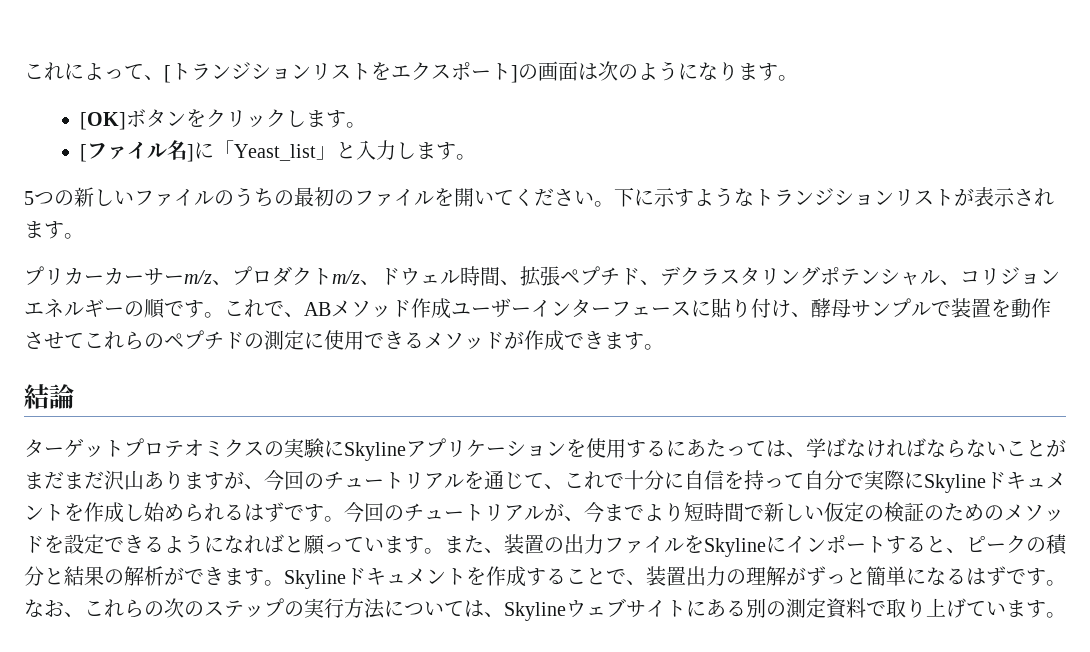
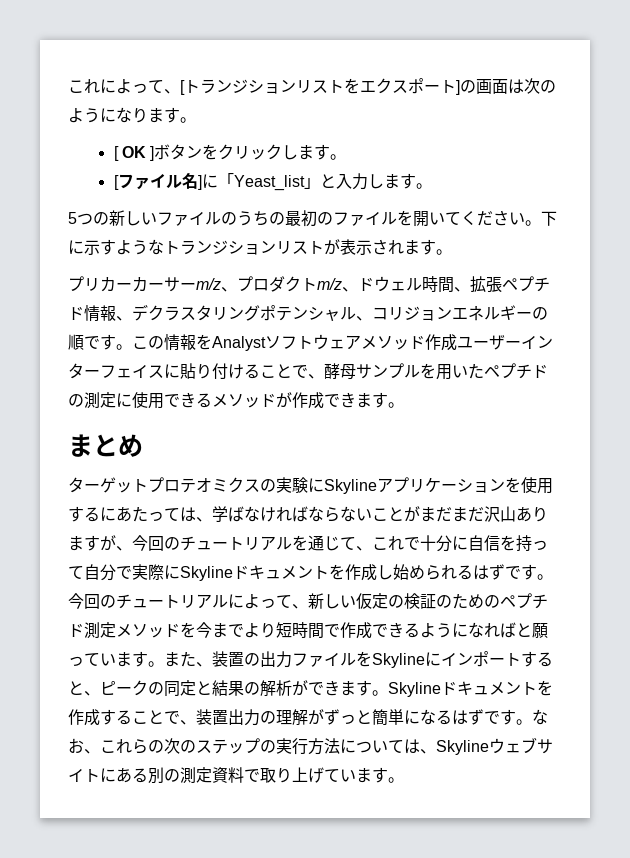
[80,112,127,130] [OK] -> [113,146,155,161] [ OK ]
(640, 276) none -> [84,305,116,322] 情報
[244,299,331,318] れで、AB -> [148,334,361,351] の情報をAnalystソフトウェア
[651,307,671,316] ー -> [132,364,148,378] イ
(791, 308) none -> [244,364,308,379] ることで
[931,298,1051,318] [24,331,164,350] で装置を動作させてこれらの -> [420,363,484,380] を用いた
[24,384,74,409] 結論 -> [68,434,143,457] まとめ
[544,502,764,523] が、今までより短時間で -> [228,594,308,609] によって、
[1004,504,1064,522] [24,534,104,554] メソッドを設定 -> [500,593,548,609] [68,622,372,639] ペプチド測定メソッドを今までより短時間で作成
[1046,534,1068,555] [24,566,44,586] 積分 -> [164,680,196,697] 同定

